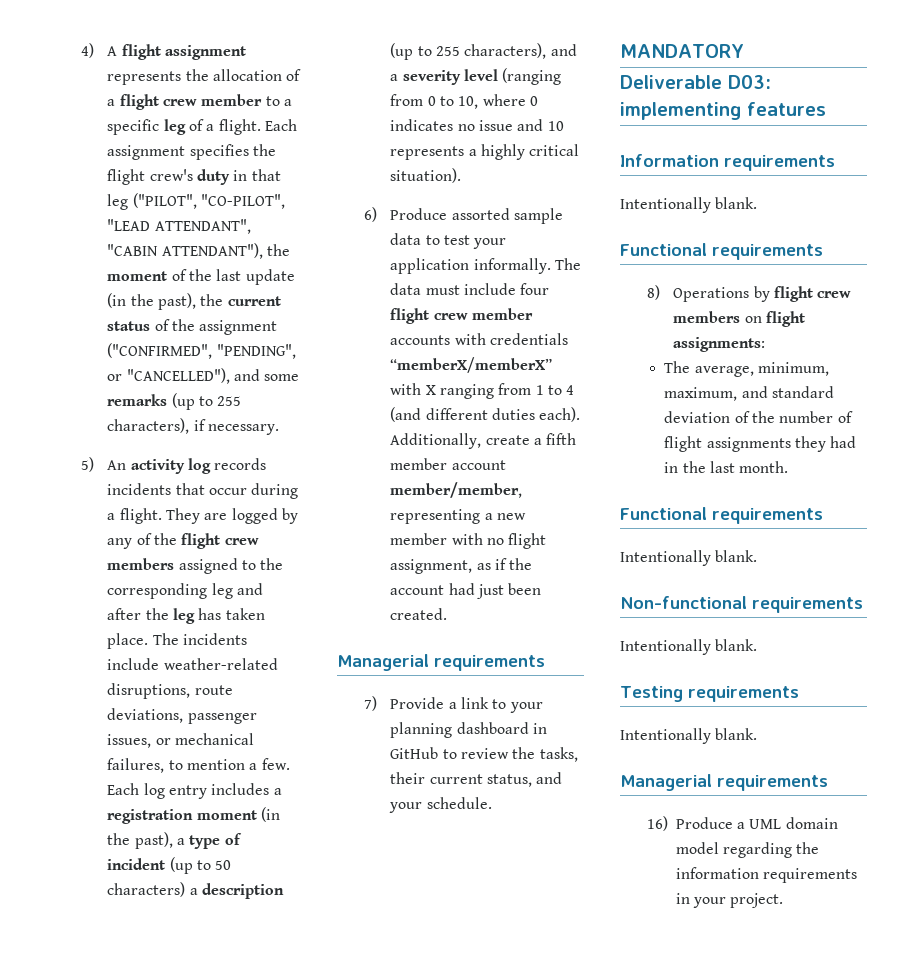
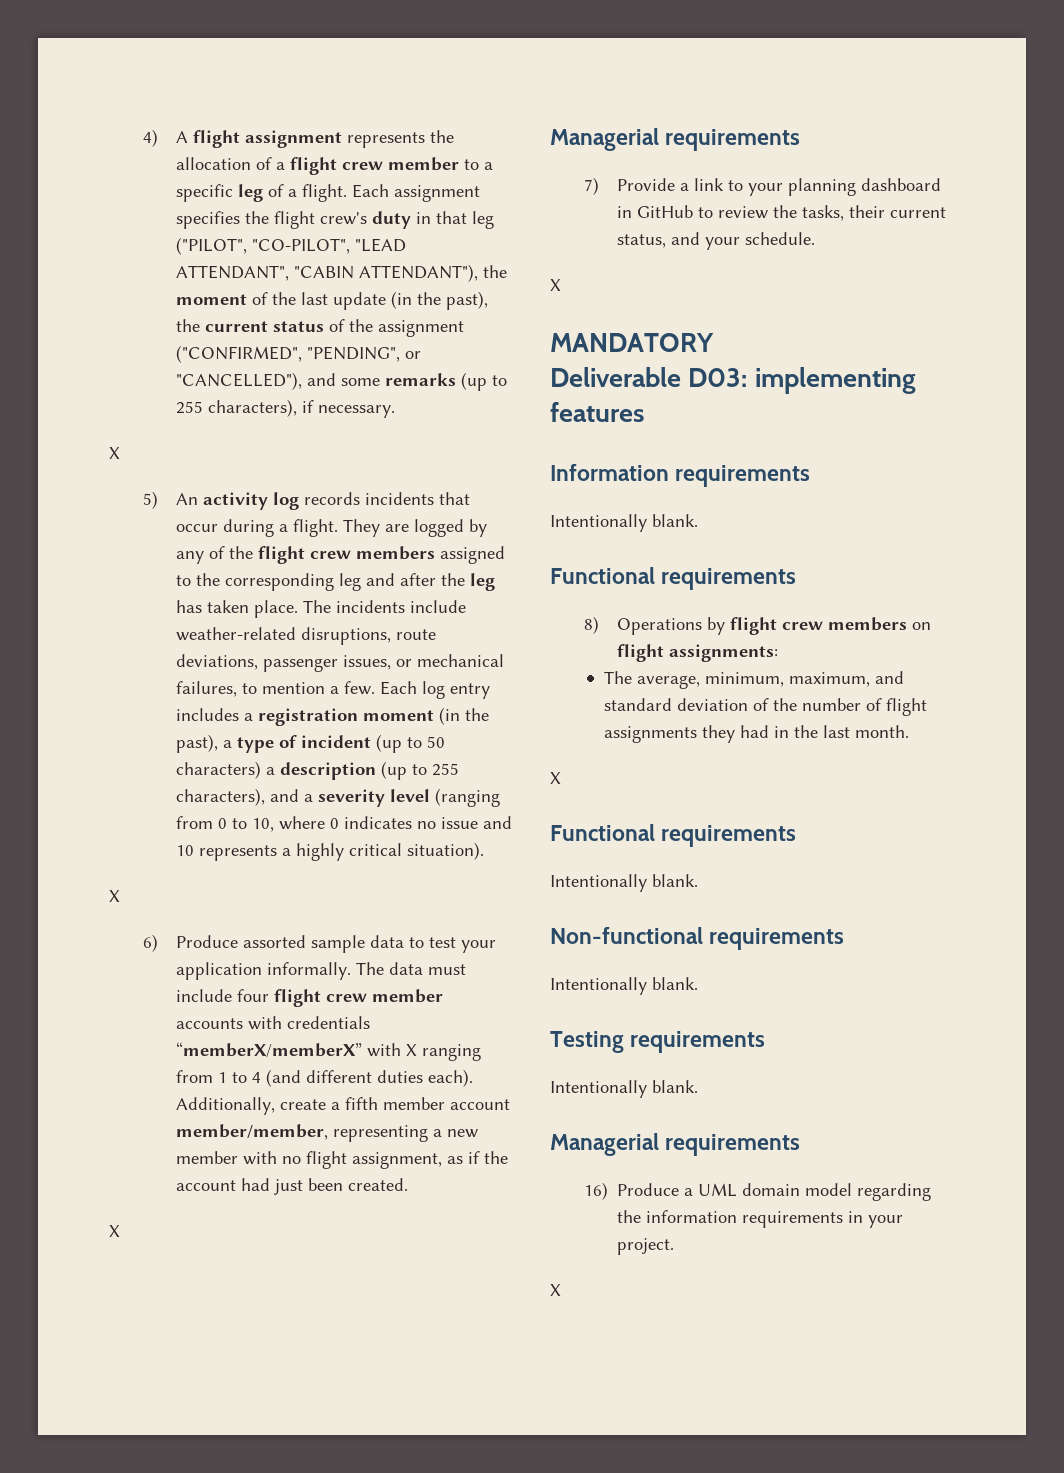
(279, 429) none -> [109,447,120,459] // X
(462, 175) none -> [109,890,120,902] // X
(448, 614) none -> [109,1225,120,1237] // X
(492, 803) none -> [550,279,561,291] // X
(789, 467) none -> [550,772,561,784] // X
(784, 900) none -> [550,1284,561,1296] // X

